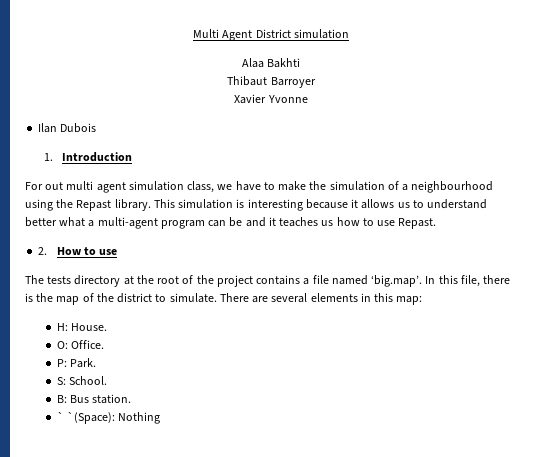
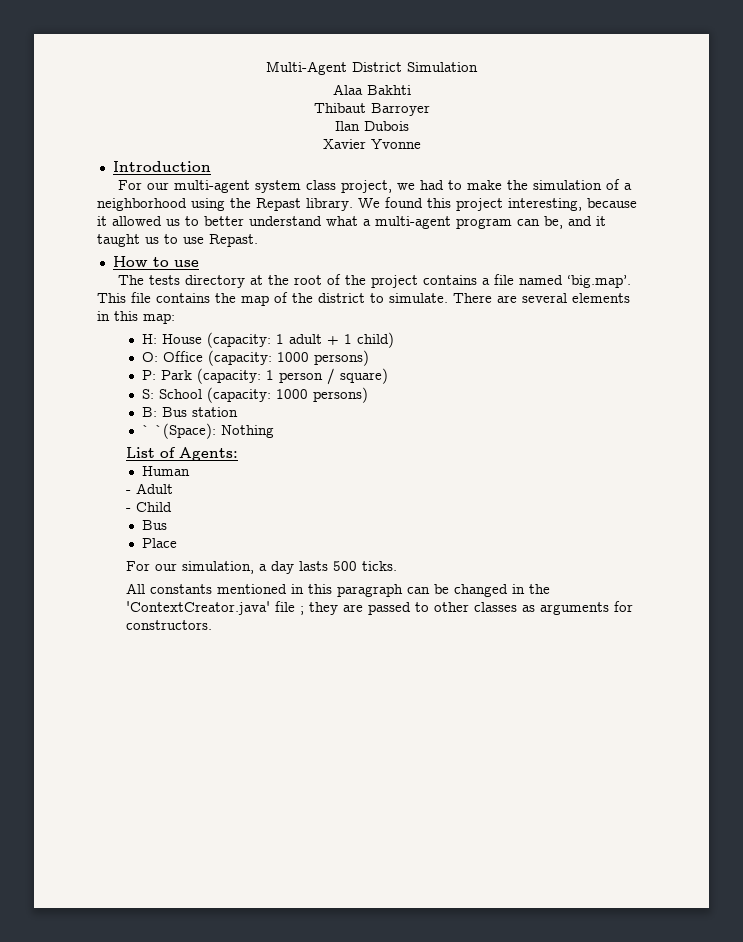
[193,29,349,41] Multi Agent District simulation -> [266,61,478,75] Multi-Agent District Simulation
(316, 82) none -> [334,121,409,131] // Ilan Dubois
[38,123,97,133] [43,153,53,161] Ilan Dubois // 1. -> (421, 144) none
[45,181,261,193] out multi agent simulation class, we have -> [147,180,445,193] our multi-agent system class project, we had
[411,181,494,193] neighbourhood -> [97,198,187,211] neighborhood
[153,199,303,211] This simulation is interesting -> [358,197,582,211] We found this project interesting,
[361,199,488,209] [25,217,57,227] allows us to understand better -> [112,216,322,226] allowed us to better understand
[229,217,243,227] be -> [544,216,563,229] be,
[279,217,360,227] teaches us how -> [97,234,159,247] taught us
[38,247,48,255] 2. -> (258, 240) none
[425,275,511,287] [25,293,33,302] In this file, there is -> [97,292,210,303] This file contains
[71,323,108,331] [56,340,105,349] [56,358,97,368] [56,376,108,385] House. // O: Office. // P: Park. // S: School. -> [161,332,394,348] [141,350,369,366] [141,368,388,385] [141,387,368,403] House (capacity: 1 adult + 1 child) // O: Office (capacity: 1000 persons) // P: Park (capacity: 1 person / square) // S: School (capacity: 1000 persons)
[92,394,132,404] station. -> [191,407,238,417] station
(161, 418) none -> [125,447,238,461] [141,466,190,476] [125,483,173,494] [125,502,172,512] [141,520,167,530] [141,538,177,548] [125,561,397,574] [125,583,550,597] [125,601,633,615] [125,620,212,630] // List of Agents: // Human // - Adult // - Child // Bus // Place // For our simulation, a day lasts 500 ticks. // All constants mentioned in this paragraph can be changed in the 'ContextCreator.java' file ; they are passed to other classes as arguments for constructors.

